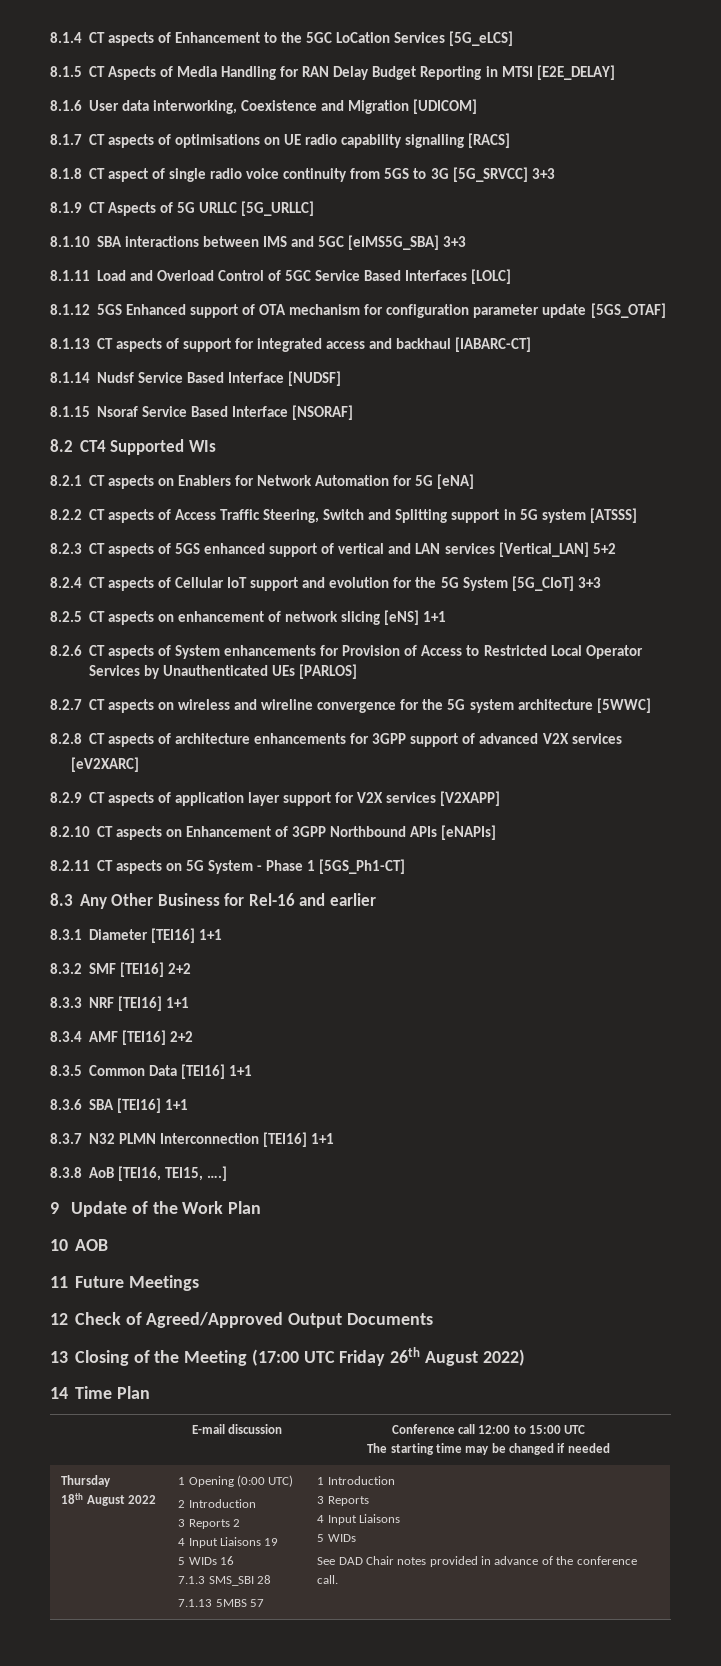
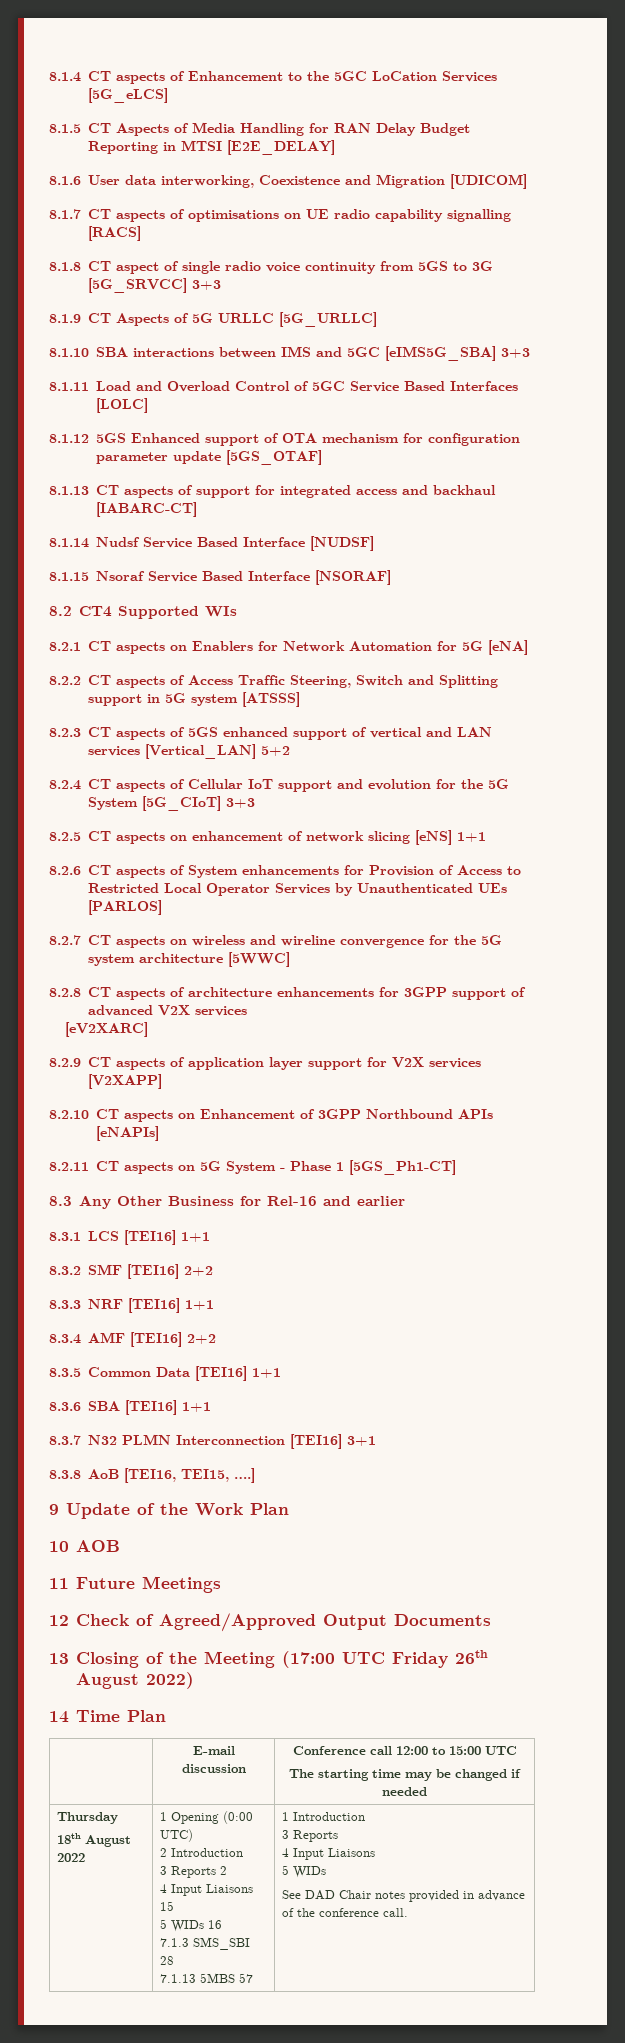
[89,929,148,940] Diameter -> [87,1231,119,1241] LCS
[311,1133,335,1144] 1+1 -> [346,1436,376,1446] 3+1
[264,1538,279,1546] 19 -> [160,1901,175,1911] 15

